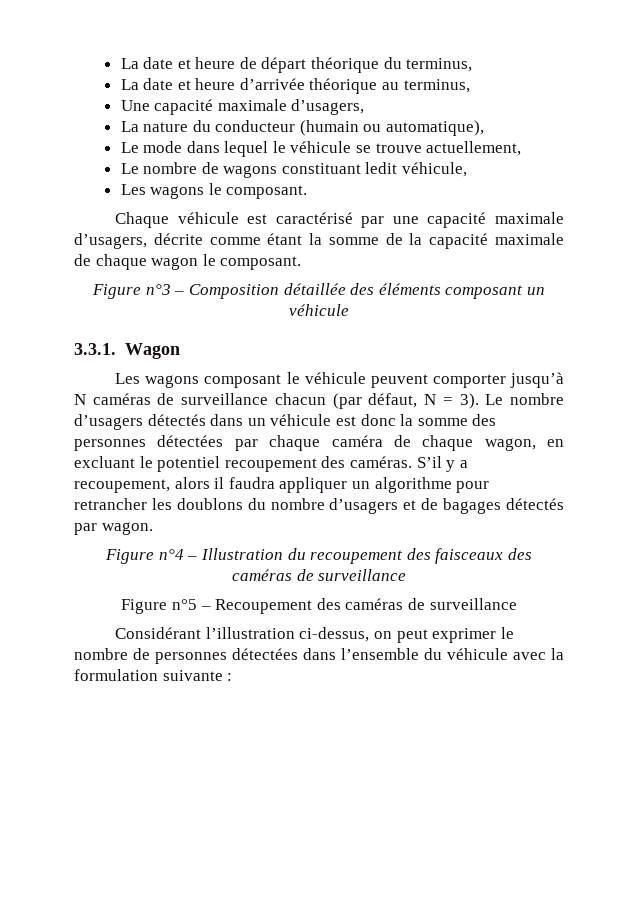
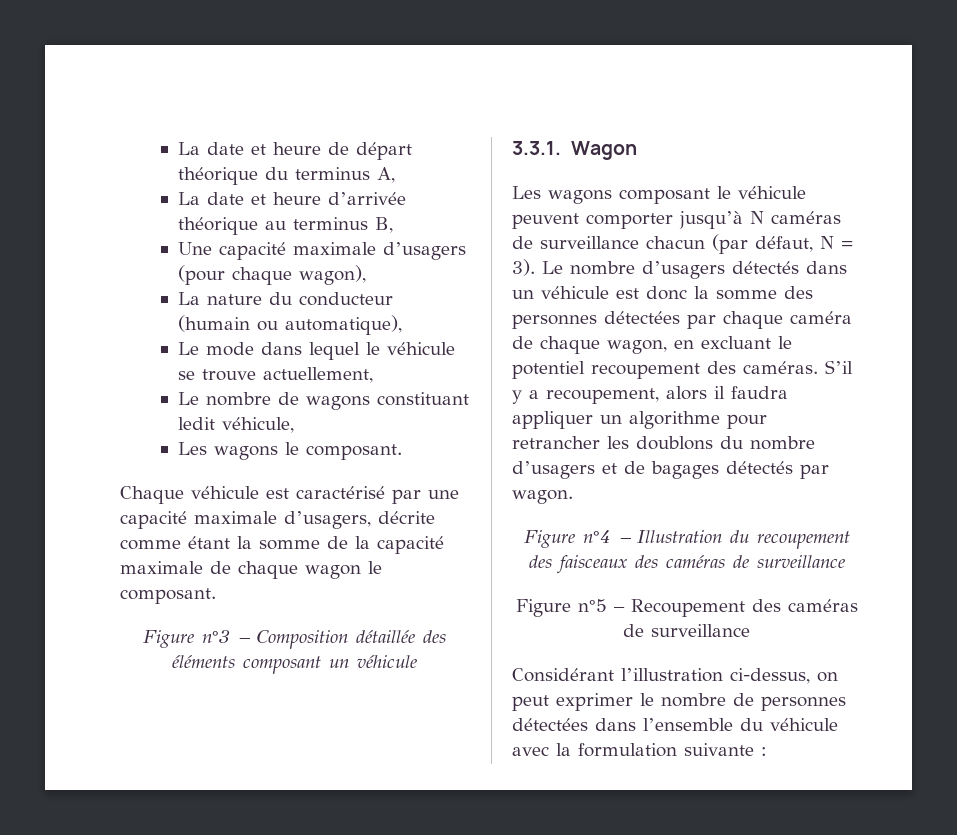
[406,58,473,72] terminus, -> [294,167,395,183] terminus A,
[403,79,470,93] terminus, -> [292,217,393,233] terminus B,
[291,99,365,115] d’usagers, -> [382,242,466,260] [177,265,366,285] d’usagers (pour chaque wagon),

